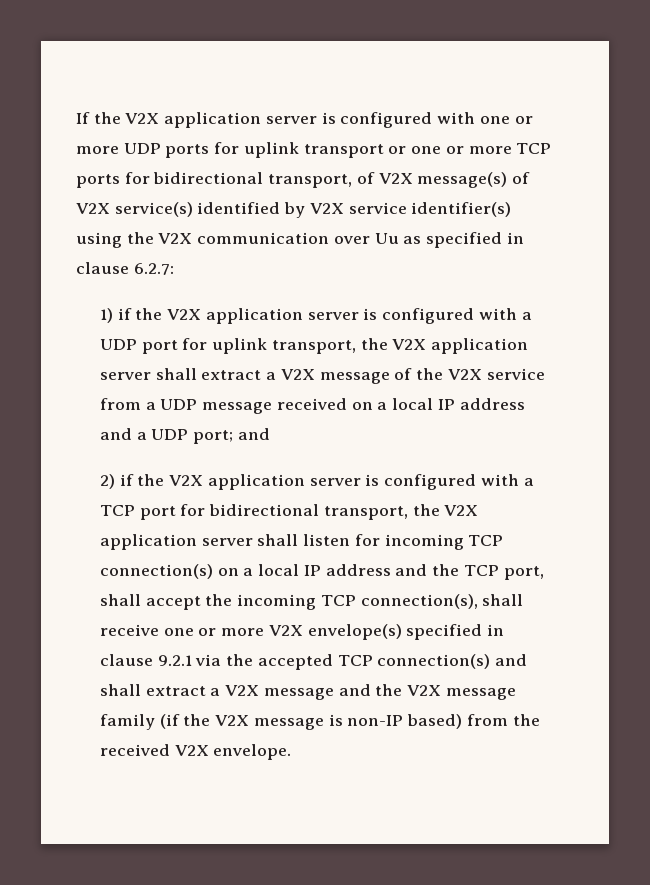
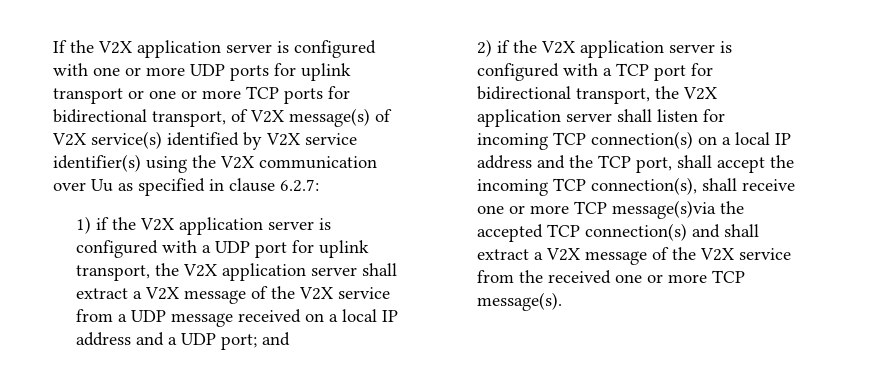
[268,624,505,640] [100,654,222,666] V2X envelope(s) specified in clause 9.2.1 via -> [574,200,717,219] TCP message(s)via
[338,684,516,700] [100,714,540,730] [100,744,292,760] and the V2X message family (if the V2X message is non-IP based) from the received V2X envelope. -> [652,247,792,261] [477,270,746,284] [477,292,563,311] of the V2X service from the received one or more TCP message(s).

